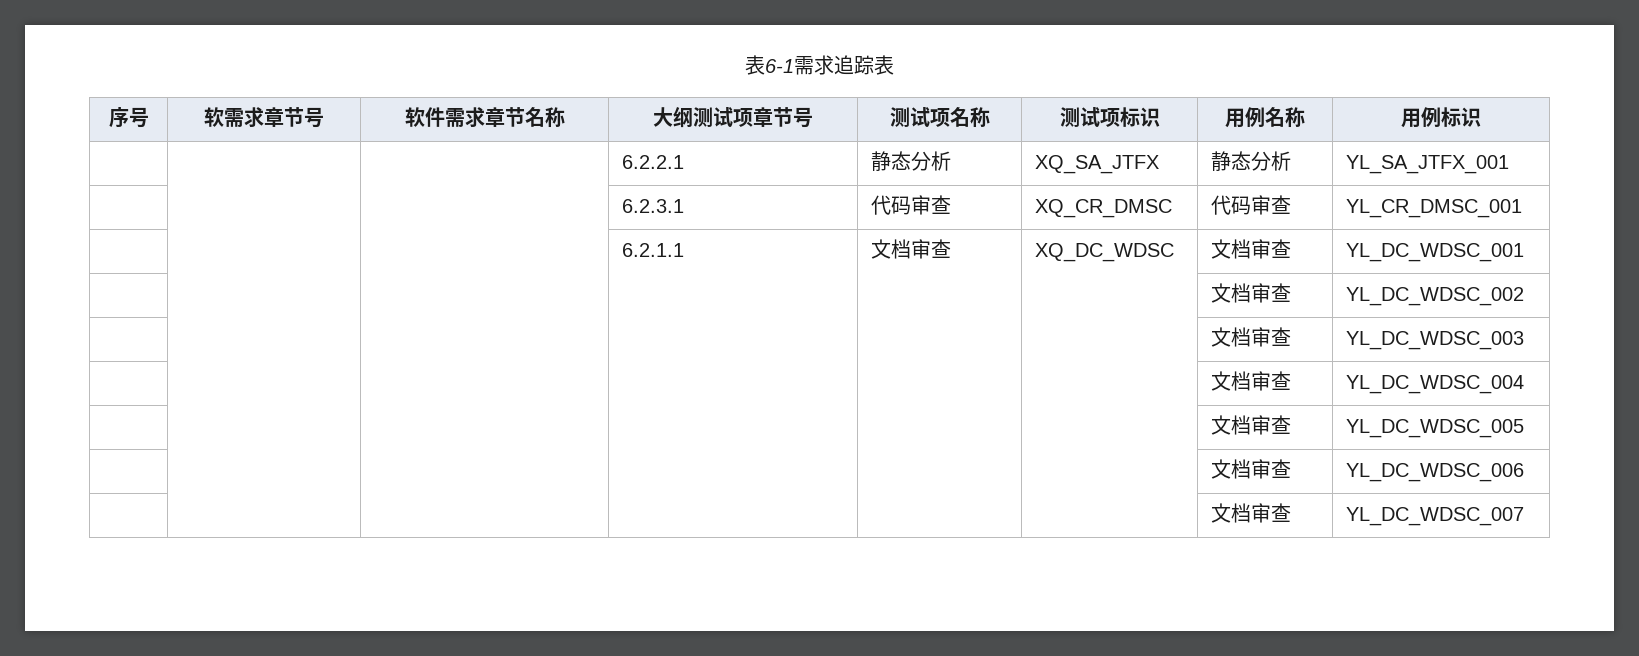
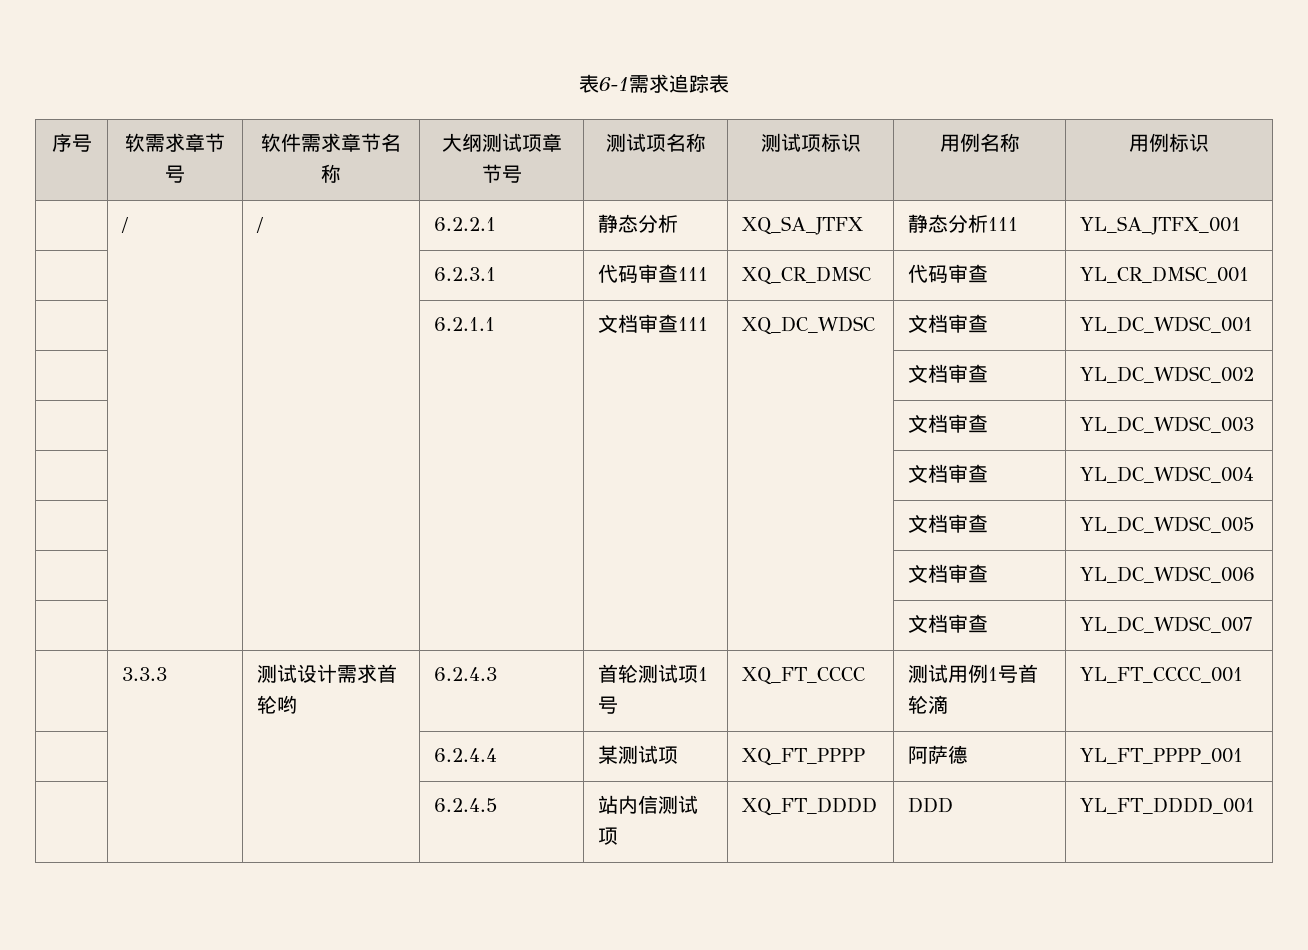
(1481, 117) | -> [121,217,130,233] [256,217,265,233] / | /
(1291, 161) none -> [988,217,1019,231] 111
(951, 204) none -> [678,267,709,281] 111
(951, 248) none -> [678,317,709,331] 111
(1524, 516) none -> [122,667,168,681] [257,664,398,683] [257,695,298,714] [434,667,498,681] [598,664,709,683] [598,696,619,714] [742,667,866,685] [908,664,1039,683] [908,695,949,714] [1080,667,1244,683] [434,748,498,762] [598,745,679,764] [742,748,866,766] [908,745,969,764] [1080,748,1244,764] [434,798,498,812] [598,795,699,814] [598,827,619,845] [742,797,878,816] [908,797,954,813] [1080,797,1256,814] // | 3.3.3 | 测试设计需求首轮哟 | 6.2.4.3 | 首轮测试项1号 | XQ_FT_CCCC | 测试用例1号首轮滴 | YL_FT_CCCC_001 // | | | 6.2.4.4 | 某测试项 | XQ_FT_PPPP | 阿萨德 | YL_FT_PPPP_001 // | | | 6.2.4.5 | 站内信测试项 | XQ_FT_DDDD | DDD | YL_FT_DDDD_001

